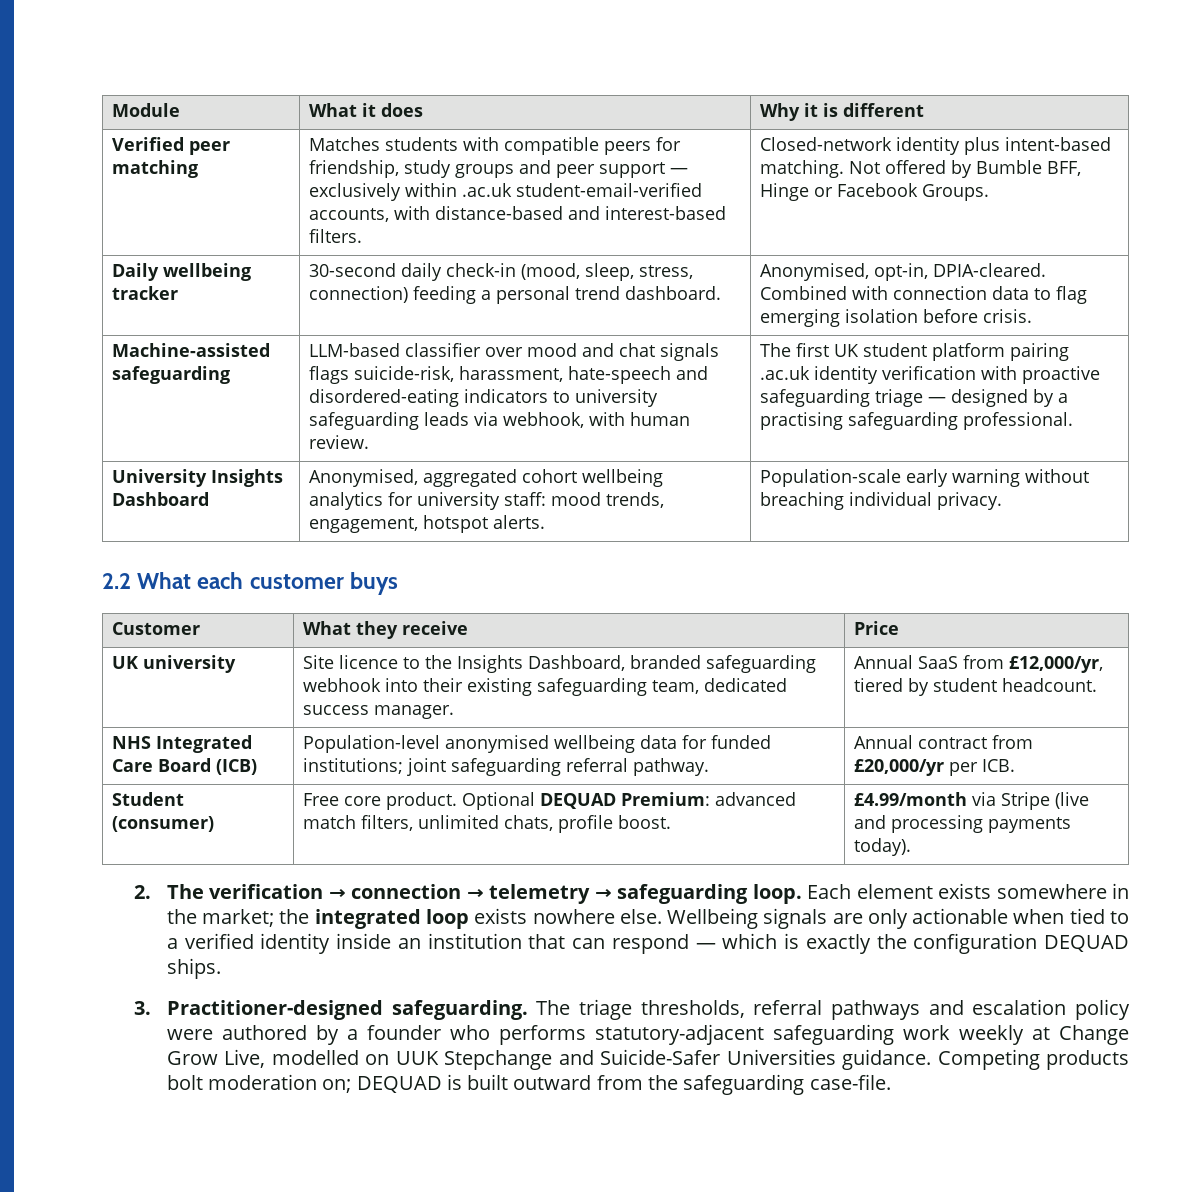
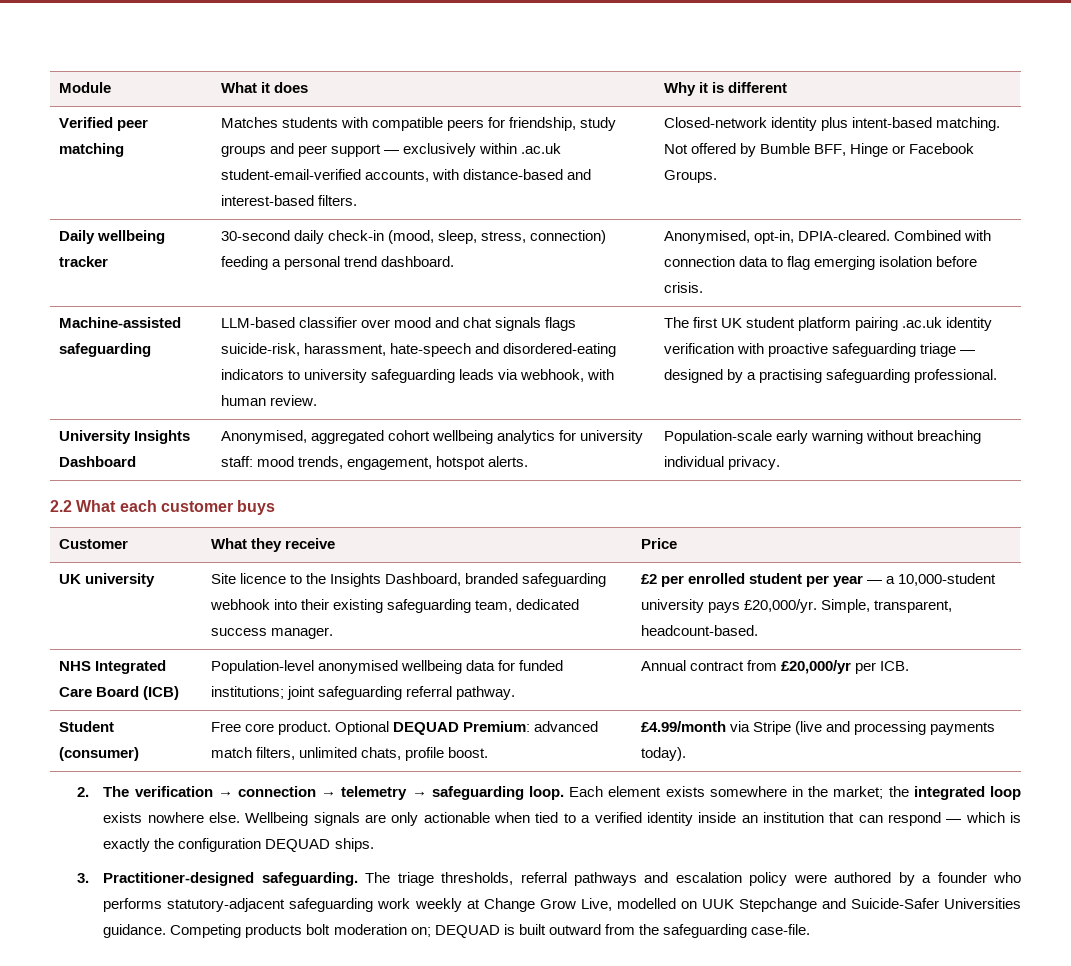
[854,655,1104,673] [854,678,1098,696] Annual SaaS from £12,000/yr, tiered by student headcount. -> [640,573,996,587] [640,599,952,613] [640,625,758,636] £2 per enrolled student per year — a 10,000-student university pays £20,000/yr. Simple, transparent, headcount-based.

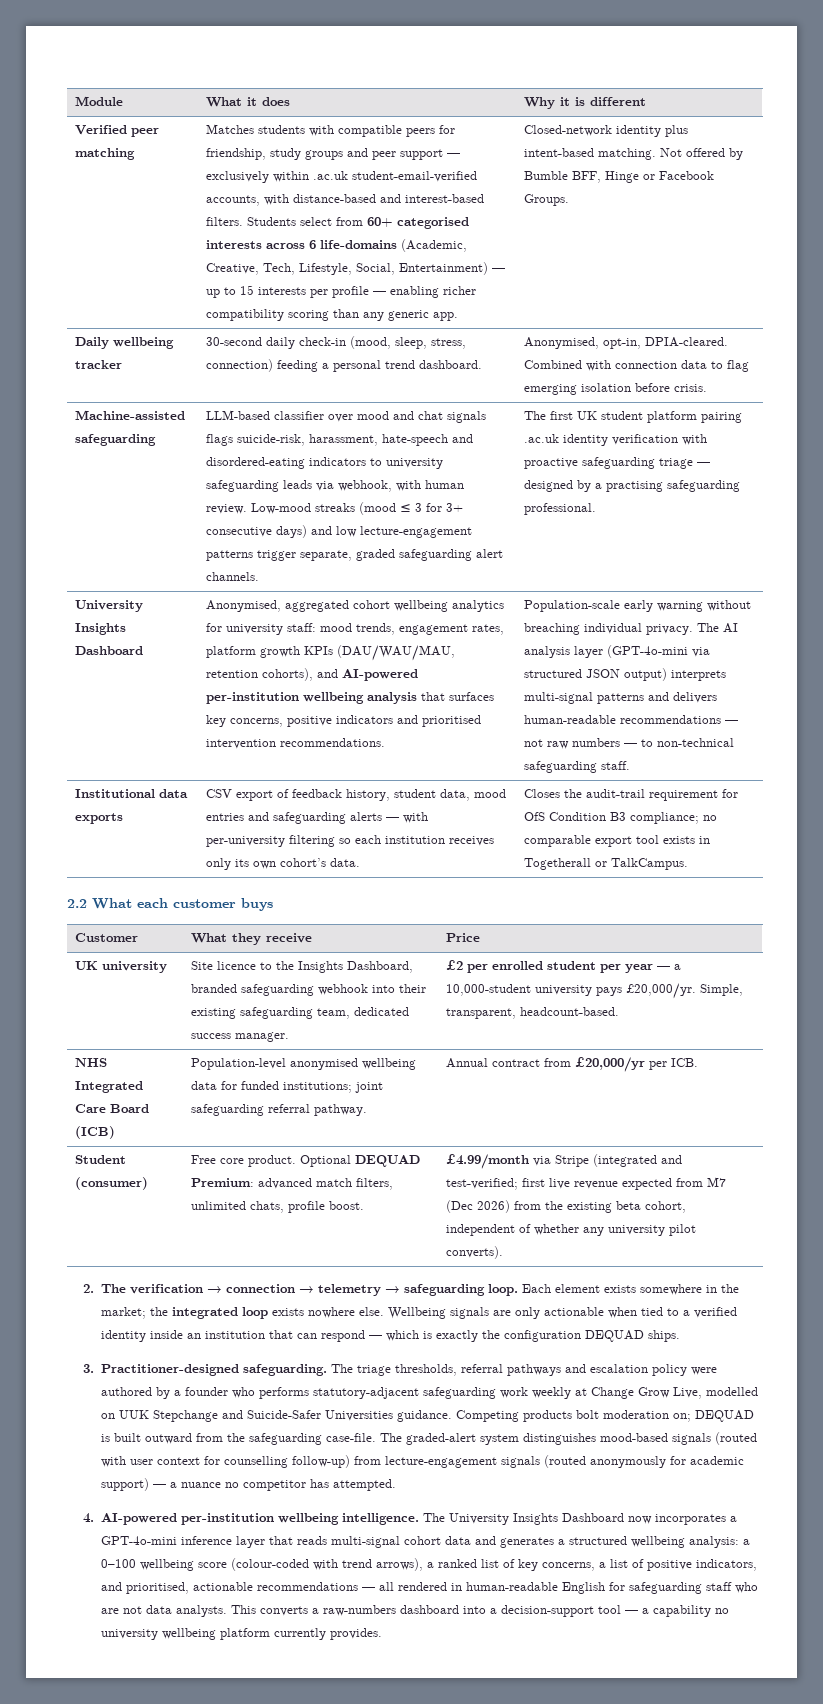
(357, 200) none -> [247,217,470,229] [206,239,468,252] [206,262,506,275] [206,285,477,298] [206,309,459,321] Students select from 60+ categorised interests across 6 life-domains (Academic, Creative, Tech, Lifestyle, Social, Entertainment) — up to 15 interests per profile — enabling richer compatibility scoring than any generic app.
(317, 400) none -> [251,502,464,515] [206,525,473,538] [206,549,504,561] [206,572,260,581] Low-mood streaks (mood ≤ 3 for 3+ consecutive days) and low lecture-engagement patterns trigger separate, graded safeguarding alert channels.
[346,456,528,470] engagement, hotspot alerts. -> [399,624,505,635] [206,645,456,661] [206,668,419,681] [206,692,495,704] [206,715,482,727] [206,738,386,749] engagement rates, platform growth KPIs (DAU/WAU/MAU, retention cohorts), and AI-powered per-institution wellbeing analysis that surfaces key concerns, positive indicators and prioritised intervention recommendations.
(780, 463) none -> [697,623,739,633] [524,645,711,658] [524,668,727,681] [524,692,718,704] [524,715,739,724] [524,738,735,749] [524,761,631,773] [75,789,189,798] [75,813,124,824] [206,789,507,801] [206,812,429,824] [206,835,495,847] [206,858,361,870] [524,789,739,801] [524,812,718,824] [524,835,711,847] [524,858,689,870] The AI analysis layer (GPT-4o-mini via structured JSON output) interprets multi-signal patterns and delivers human-readable recommendations — not raw numbers — to non-technical safeguarding staff. // Institutional data exports | CSV export of feedback history, student data, mood entries and safeguarding alerts — with per-university filtering so each institution receives only its own cohort’s data. | Closes the audit-trail requirement for OfS Condition B3 compliance; no comparable export tool exists in Togetherall or TalkCampus.
[794,721,995,735] [640,747,686,761] (live and processing payments today). -> [593,1154,683,1167] [446,1177,727,1190] [446,1200,687,1213] [446,1224,697,1236] [446,1246,504,1259] (integrated and test-verified; first live revenue expected from M7 (Dec 2026) from the existing beta cohort, independent of whether any university pilot converts).
(810, 929) none -> [379,1432,757,1445] [100,1455,744,1468] [100,1478,396,1491] [83,1513,737,1525] [100,1536,750,1548] [100,1558,757,1571] [100,1582,758,1594] [100,1605,729,1617] [100,1628,382,1640] The graded-alert system distinguishes mood-based signals (routed with user context for counselling follow-up) from lecture-engagement signals (routed anonymously for academic support) — a nuance no competitor has attempted. // 4. AI-powered per-institution wellbeing intelligence. The University Insights Dashboard now incorporates a GPT-4o-mini inference layer that reads multi-signal cohort data and generates a structured wellbeing analysis: a 0–100 wellbeing score (colour-coded with trend arrows), a ranked list of key concerns, a list of positive indicators, and prioritised, actionable recommendations — all rendered in human-readable English for safeguarding staff who are not data analysts. This converts a raw-numbers dashboard into a decision-support tool — a capability no university wellbeing platform currently provides.

